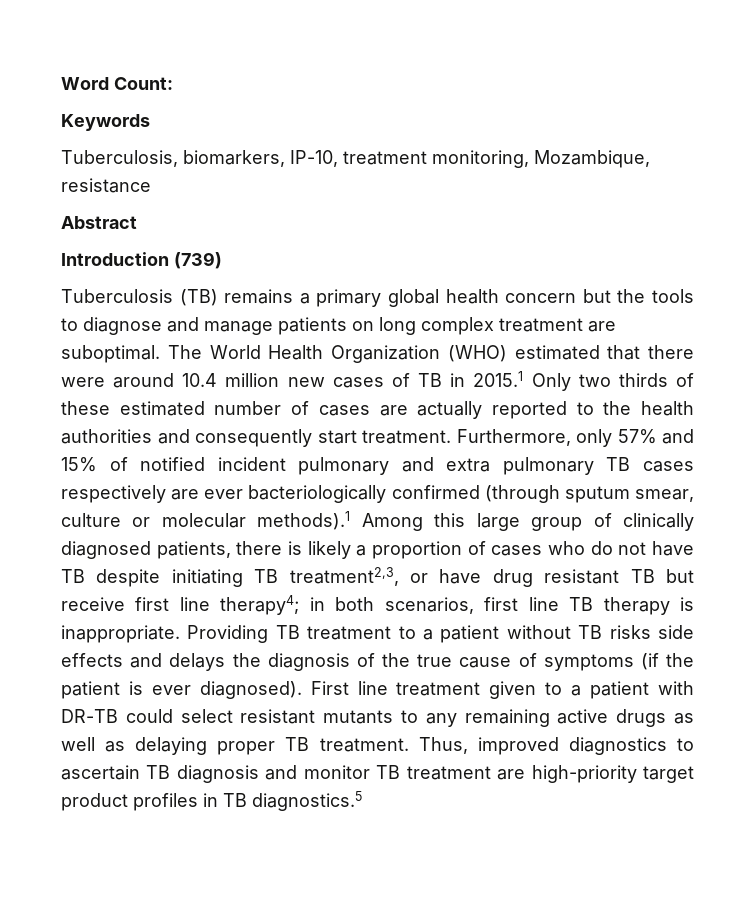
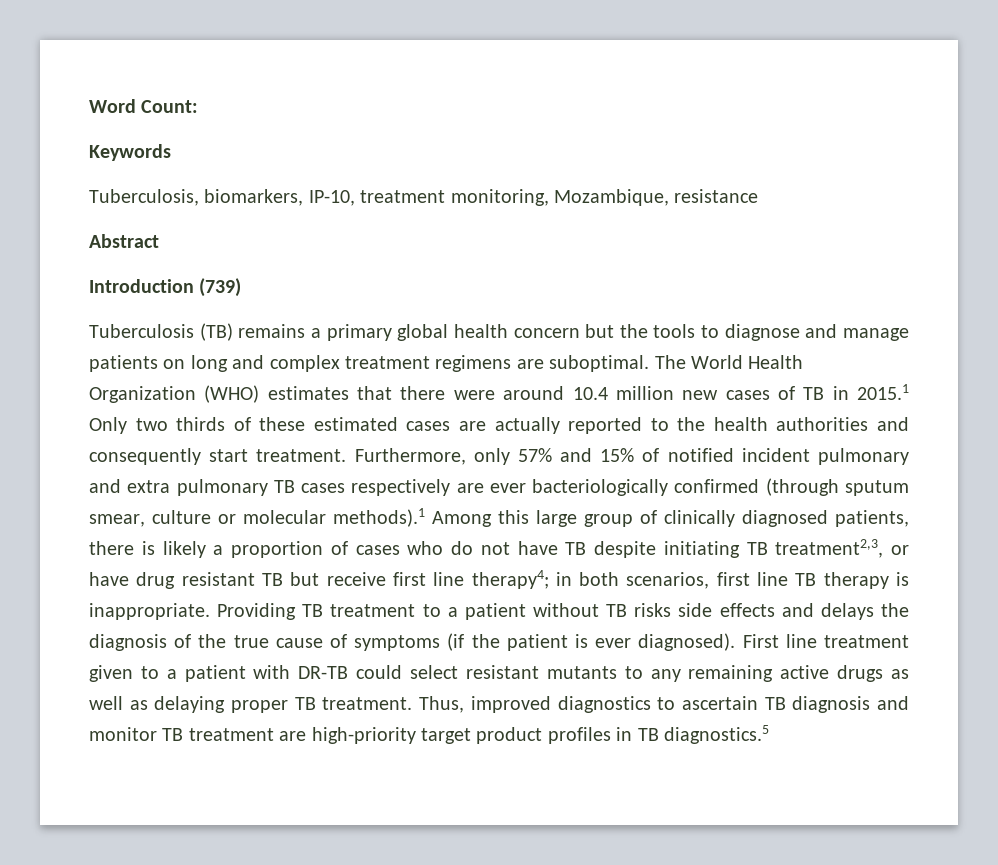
(416, 326) none -> [232,355,265,369] and
(583, 325) none -> [435,355,512,372] regimens
[514,345,600,360] estimated -> [267,386,349,400] estimates
[214,401,310,415] number of -> (398, 424) none

